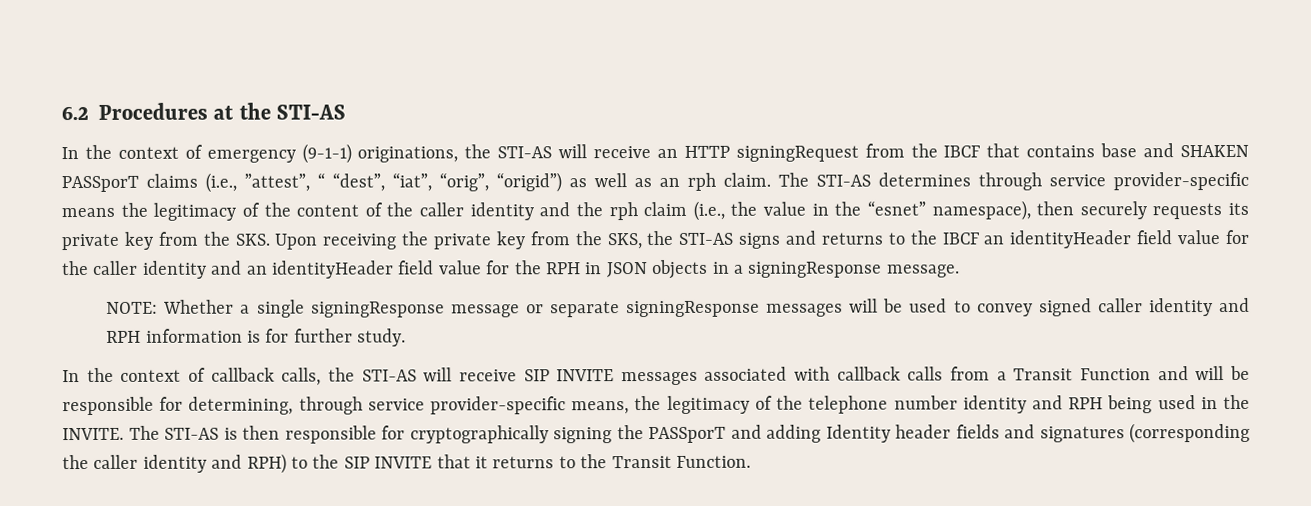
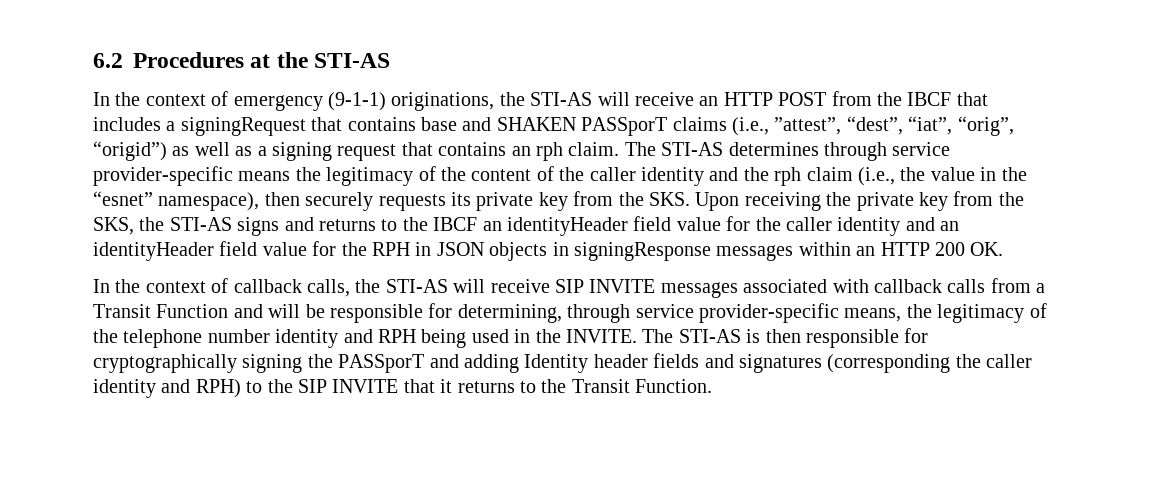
[735,145,859,162] signingRequest -> [778,92,827,106] POST
(1021, 150) none -> [93,117,343,136] includes a signingRequest that
[317,172,325,188] “ -> (842, 126) none
(652, 183) none -> [257,142,507,161] a signing request that contains
[733,261,960,278] [106,297,1250,318] [106,328,407,347] a signingResponse message. // NOTE: Whether a single signingResponse message or separate signingResponse messages will be used to convey signed caller identity and RPH information is for further study. -> [573,242,1004,261] signingResponse messages within an HTTP 200 OK.

